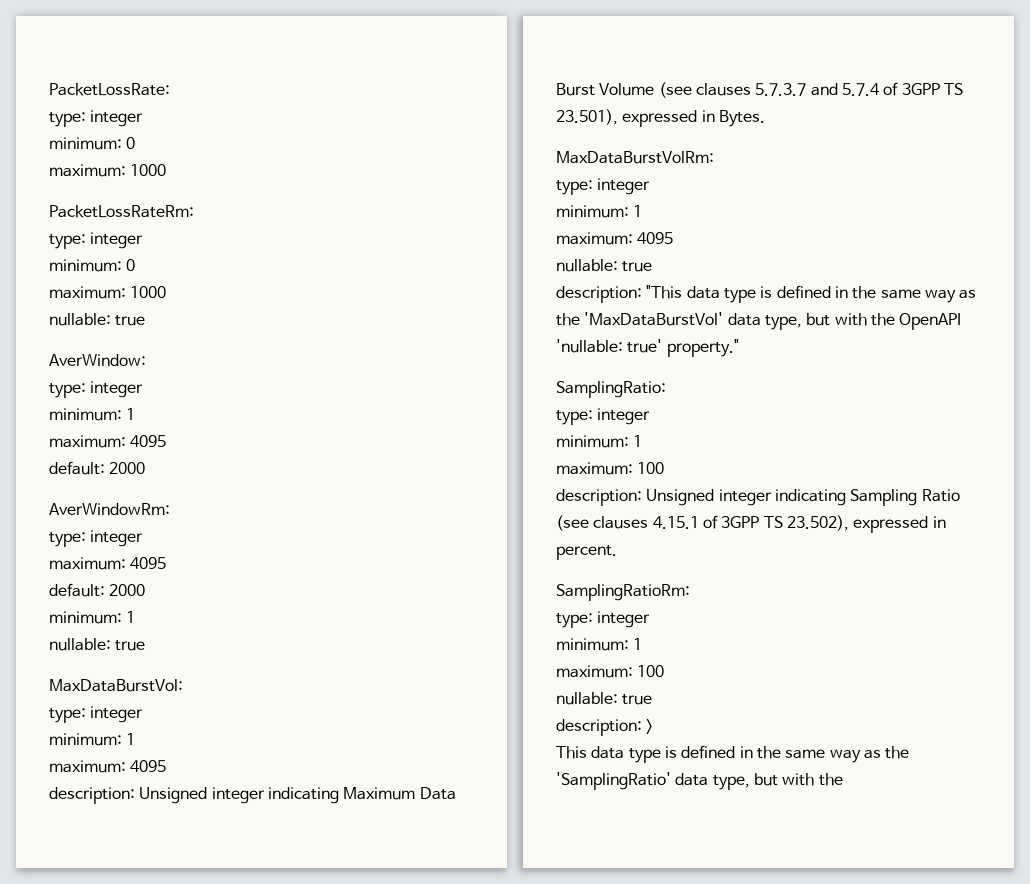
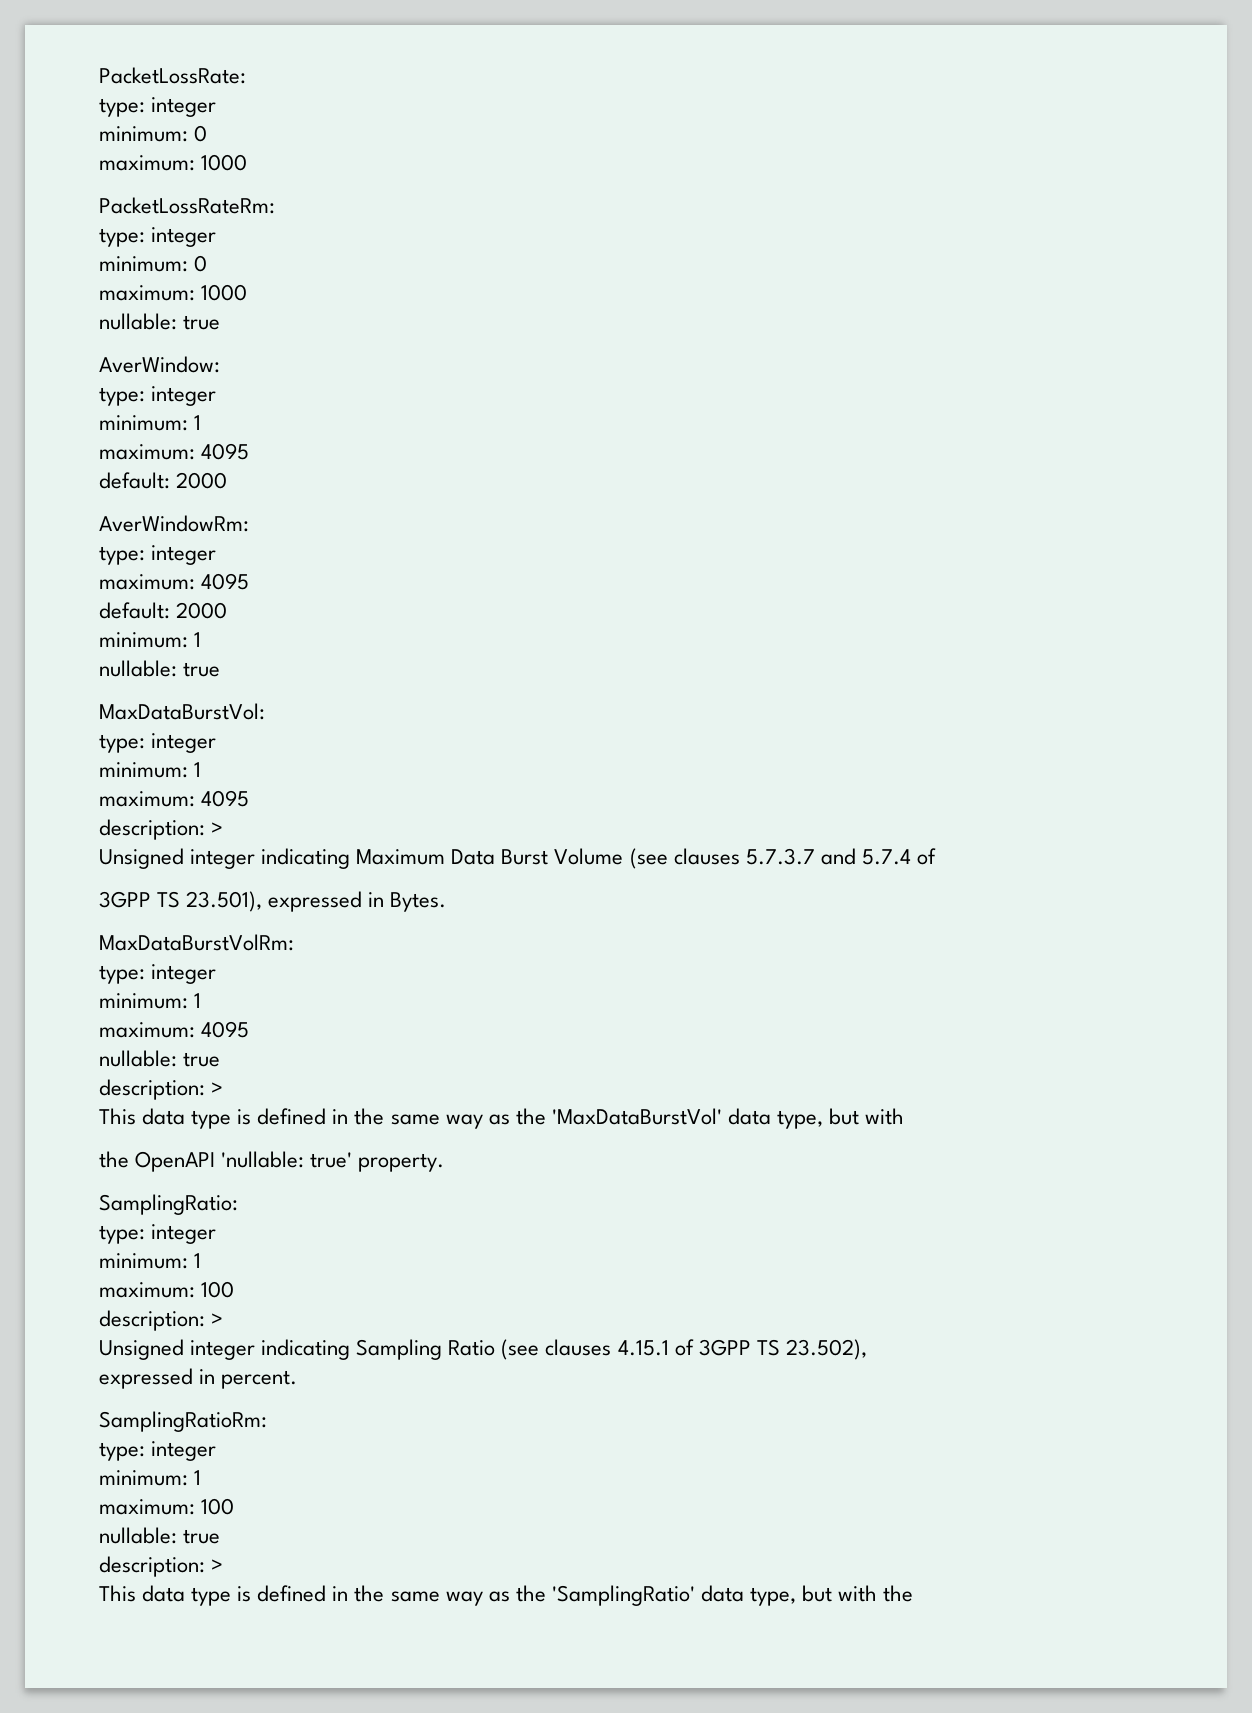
(135, 795) none -> [211,822,224,835] > //
(899, 89) none -> (936, 856) //
[646,285,683,299] "This -> [211,1082,224,1095] [99,1108,136,1125] > // This
(867, 319) none -> (905, 1116) //
[666,339,739,357] property." -> [358,1153,445,1172] property.
(642, 497) none -> [211,1313,224,1326] > //
(849, 523) none -> (867, 1349) //

